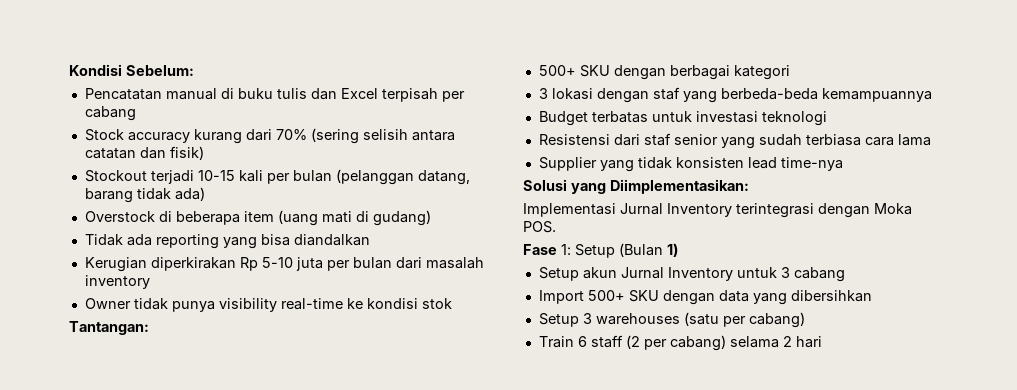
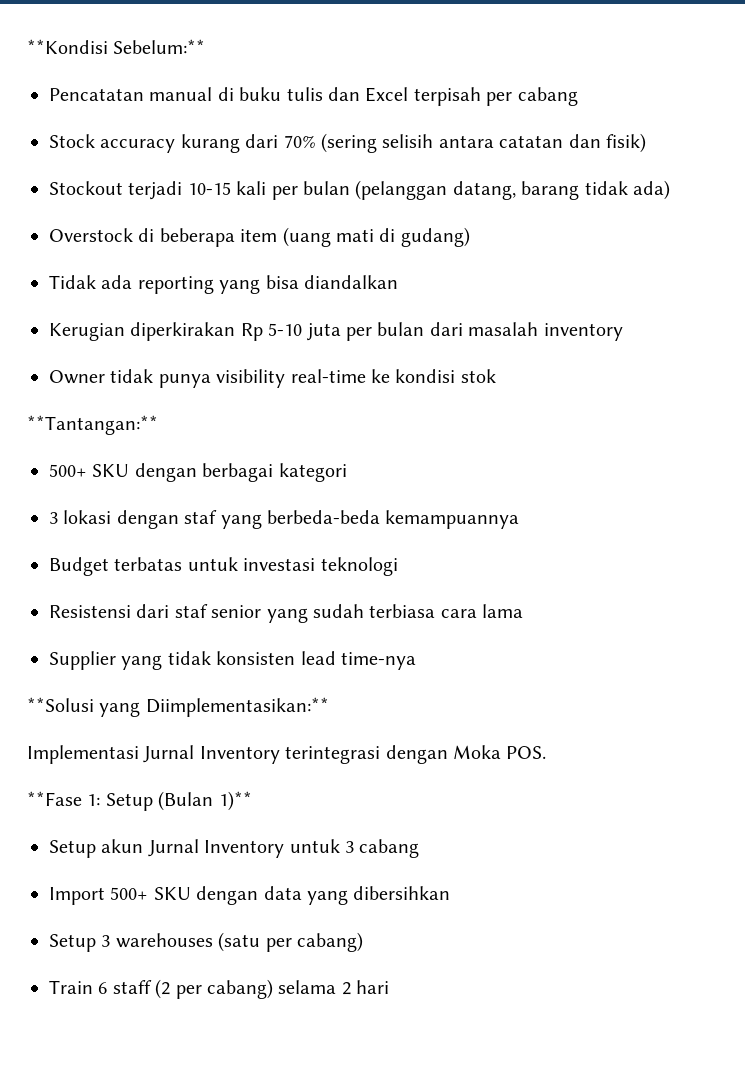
[69,64,194,76] Kondisi Sebelum: -> [27,39,206,54] **Kondisi Sebelum:**
[69,321,149,335] Tantangan: -> [27,415,158,435] **Tantangan:**
[523,179,749,194] Solusi yang Diimplementasikan: -> [27,697,329,717] **Solusi yang Diimplementasikan:**
[523,244,557,255] Fase -> [27,791,82,806] **Fase
[667,243,678,257] 1) -> [218,791,252,811] 1)**

